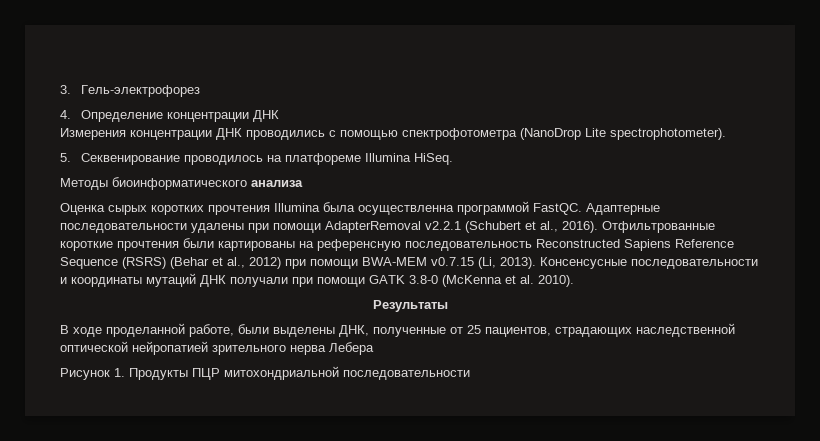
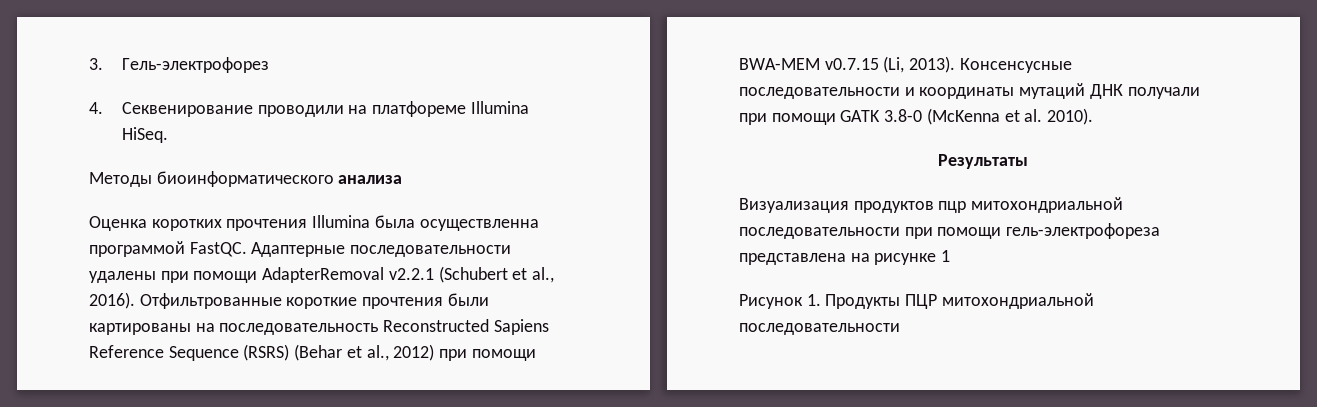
[80,110,279,122] [60,128,726,140] [60,153,263,165] Определение концентрации ДНК // Измерения концентрации ДНК проводились с помощью спектрофотометра (NanoDrop Lite spectrophotometer). // 5. Секвенирование проводилось -> [121,102,344,117] Секвенирование проводили
[108,205,147,215] сырых -> (147, 223) none
[317,239,401,251] референсную -> (215, 327) none
[60,323,735,337] [60,341,374,355] В ходе проделанной работе, были выделены ДНК, полученные от 25 пациентов, страдающих наследственной оптической нейропатией зрительного нерва Лебера -> [739,197,1124,213] [739,223,1161,239] [739,250,951,265] Визуализация продуктов пцр митохондриальной последовательности при помощи гель-электрофореза представлена на рисунке 1

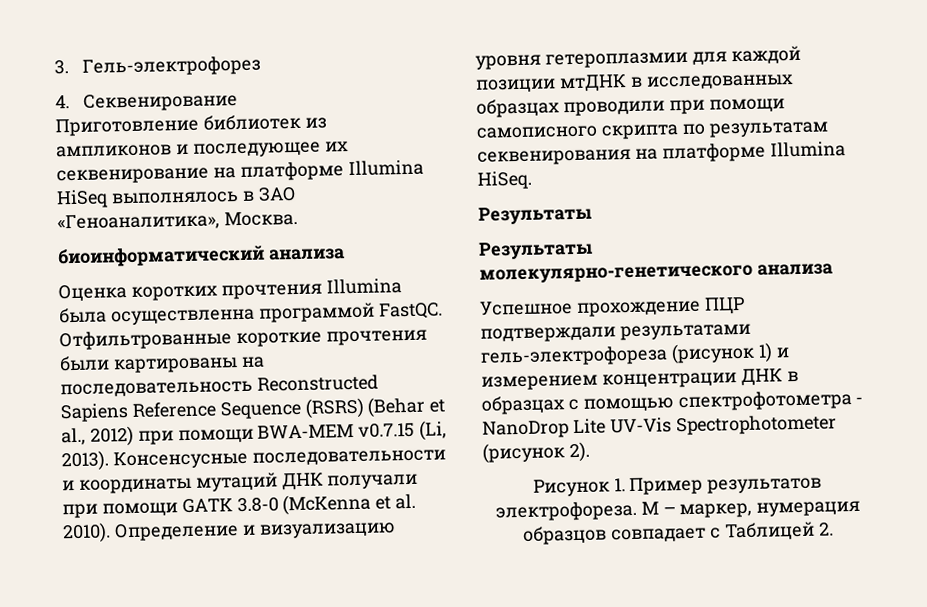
[257,101,529,117] [121,127,168,143] [89,171,334,187] проводили на платфореме Illumina HiSeq. // Методы биоинформатического -> [55,113,327,137] [56,141,349,158] [56,159,424,185] [56,186,297,209] [57,210,298,232] [57,245,265,268] // Приготовление библиотек из ампликонов и последующее их секвенирование на платформе Illumina HiSeq выполнялось в ЗАО «Геноаналитика», Москва. // биоинформатический
[251,242,512,257] [89,266,555,283] [89,292,135,309] Адаптерные последовательности удалены при помощи AdapterRemoval v2.2.1 (Schubert et al., 2016). -> (443, 311) none
[938,154,1028,169] [739,197,1124,213] [739,223,1161,239] [739,250,951,265] [739,293,1094,309] [739,323,900,335] // Результаты // Визуализация продуктов пцр митохондриальной последовательности при помощи гель-электрофореза представлена на рисунке 1 // Рисунок 1. Продукты ПЦР митохондриальной последовательности -> [113,522,396,542] [475,45,801,70] [475,74,794,93] [476,98,785,118] [476,121,829,140] [477,141,846,166] [477,170,532,190] [478,205,592,225] [478,240,593,260] [479,263,833,284] [479,296,745,317] [480,323,751,343] [480,342,790,367] [481,368,799,391] [481,390,864,415] [482,414,837,439] [482,441,590,464] [532,476,823,497] [494,500,861,522] [523,521,834,545] Определение и визуализацию уровня гетероплазмии для каждой позиции мтДНК в исследованных образцах проводили при помощи самописного скрипта по результатам секвенирования на платформе Illumina HiSeq. // Результаты // Результаты молекулярно-генетического анализа // Успешное прохождение ПЦР подтверждали результатами гель-электрофореза (рисунок 1) и измерением концентрации ДНК в образцах с помощью спектрофотометра - NanoDrop Lite UV-Vis Spectrophotometer (рисунок 2). // Рисунок 1. Пример результатов электрофореза. M – маркер, нумерация образцов совпадает с Таблицей 2.

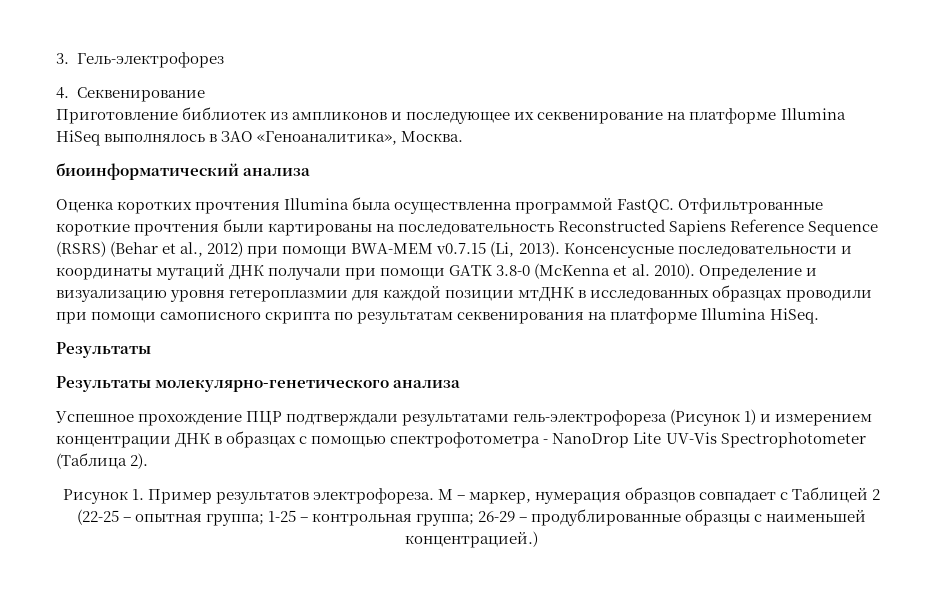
[670,342,755,365] (рисунок -> [670,409,741,426] (Рисунок
[482,442,565,464] (рисунок -> [56,453,127,469] (Таблица
[817,522,834,536] 2. -> [872,489,881,500] [76,509,867,526] [405,531,538,548] 2 (22-25 – опытная группа; 1-25 – контрольная группа; 26-29 – продублированные образцы с наименьшей концентрацией.)

